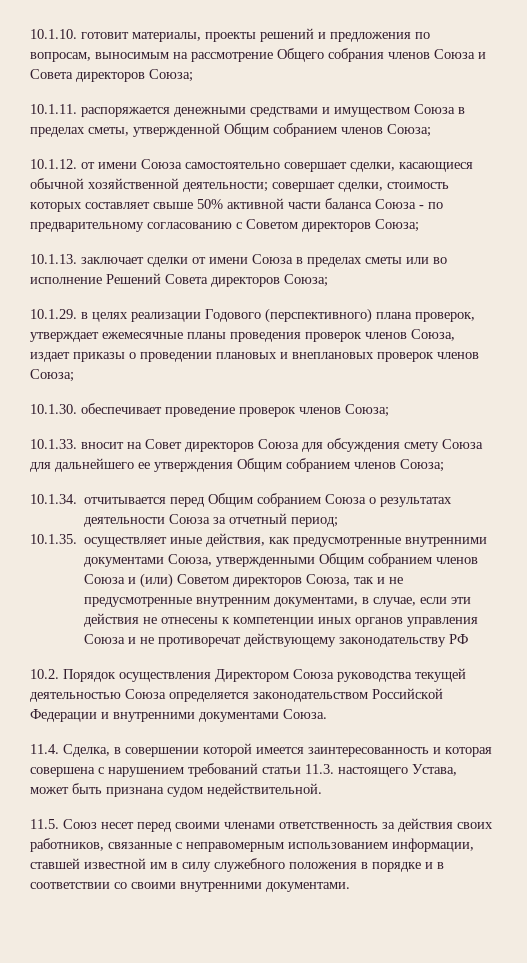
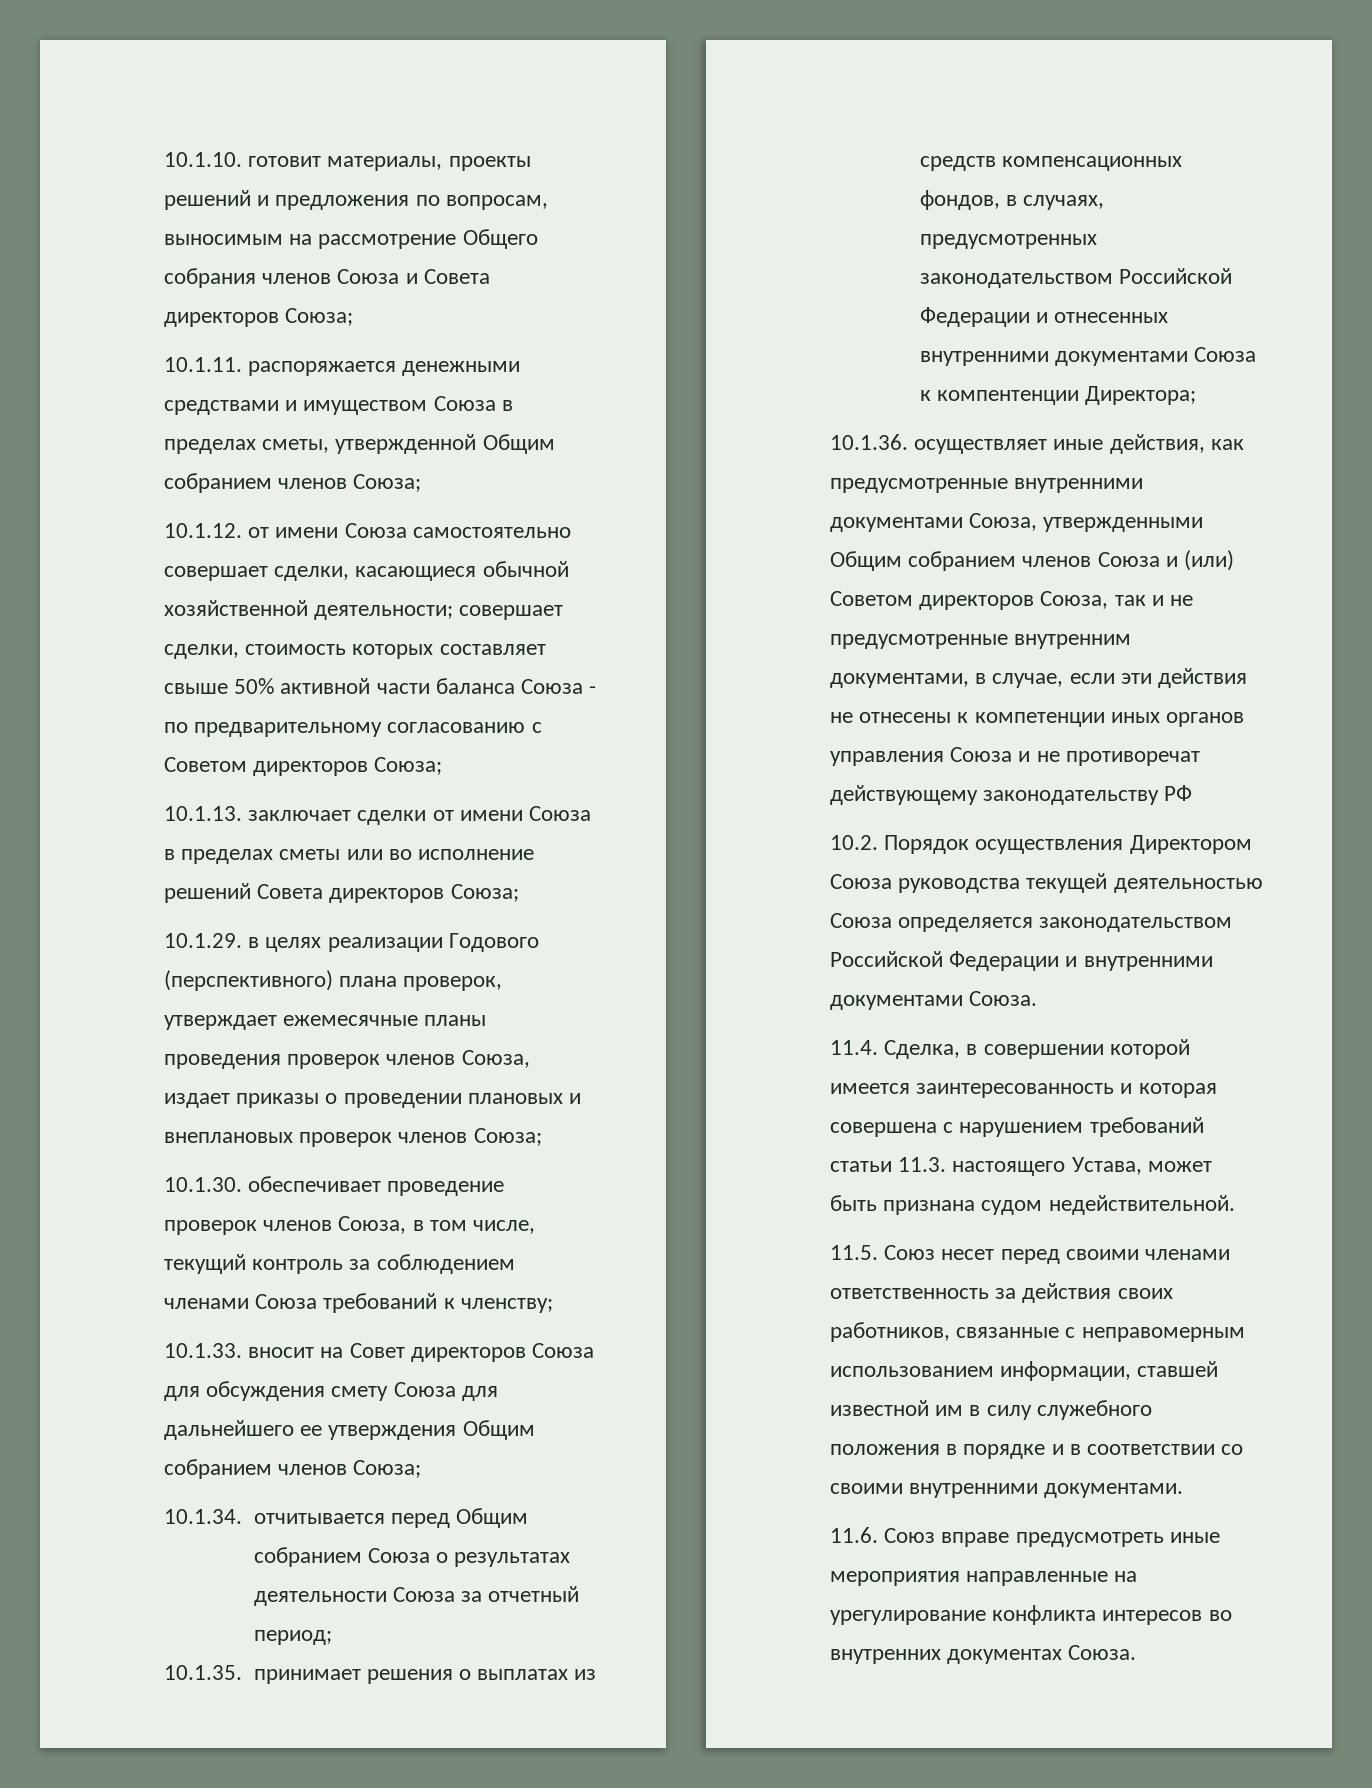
[106,273,161,284] Решений -> [164,883,251,903] решений
[345,404,389,417] Союза; -> [338,1216,536,1234] [164,1254,515,1274] [164,1293,553,1313] Союза, в том числе, текущий контроль за соблюдением членами Союза требований к членству;
(77, 539) none -> [253,1669,597,1684] [919,156,1182,171] [919,190,1104,210] [919,234,1097,249] [919,268,1232,288] [919,307,1168,327] [919,347,1256,366] [919,386,1196,405] [830,434,908,450] принимает решения о выплатах из средств компенсационных фондов, в случаях, предусмотренных законодательством Российской Федерации и отнесенных внутренними документами Союза к компентенции Директора; // 10.1.36.
(350, 887) none -> [830,1527,1220,1547] [830,1571,1138,1586] [830,1605,1232,1625] [830,1645,1137,1664] // 11.6. Союз вправе предусмотреть иные мероприятия направленные на урегулирование конфликта интересов во внутренних документах Союза.

